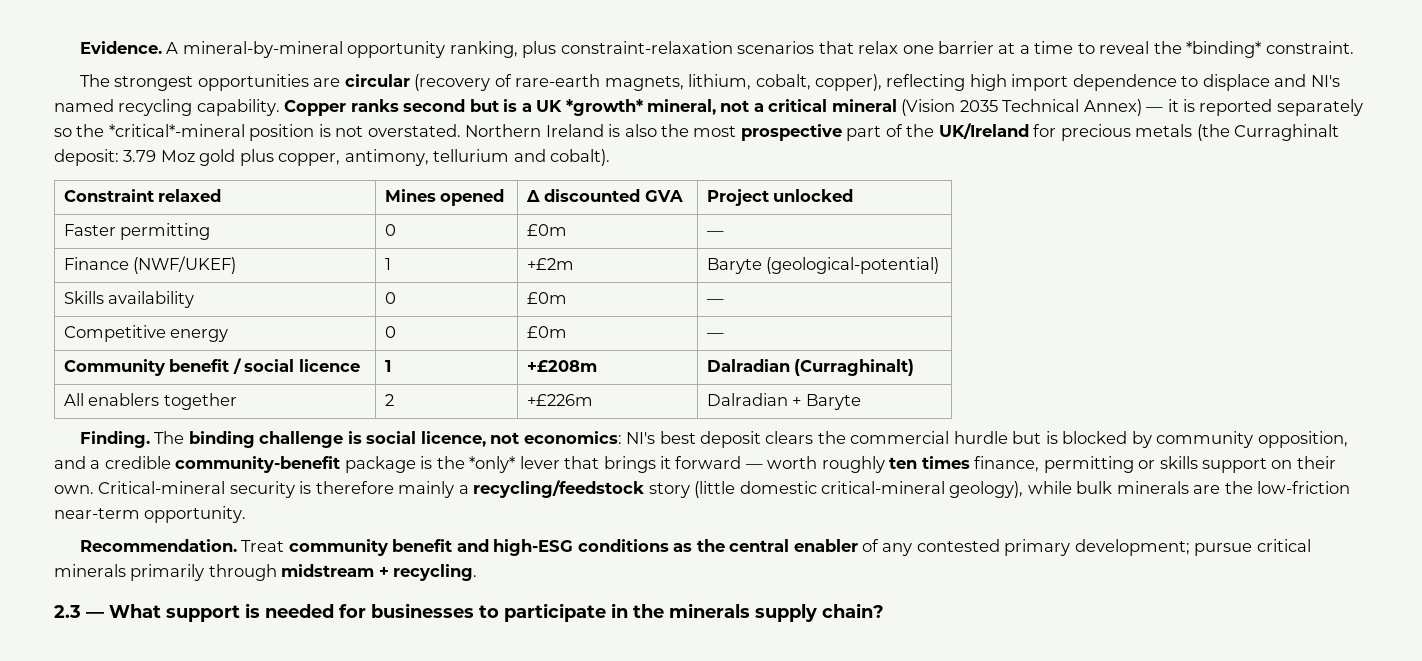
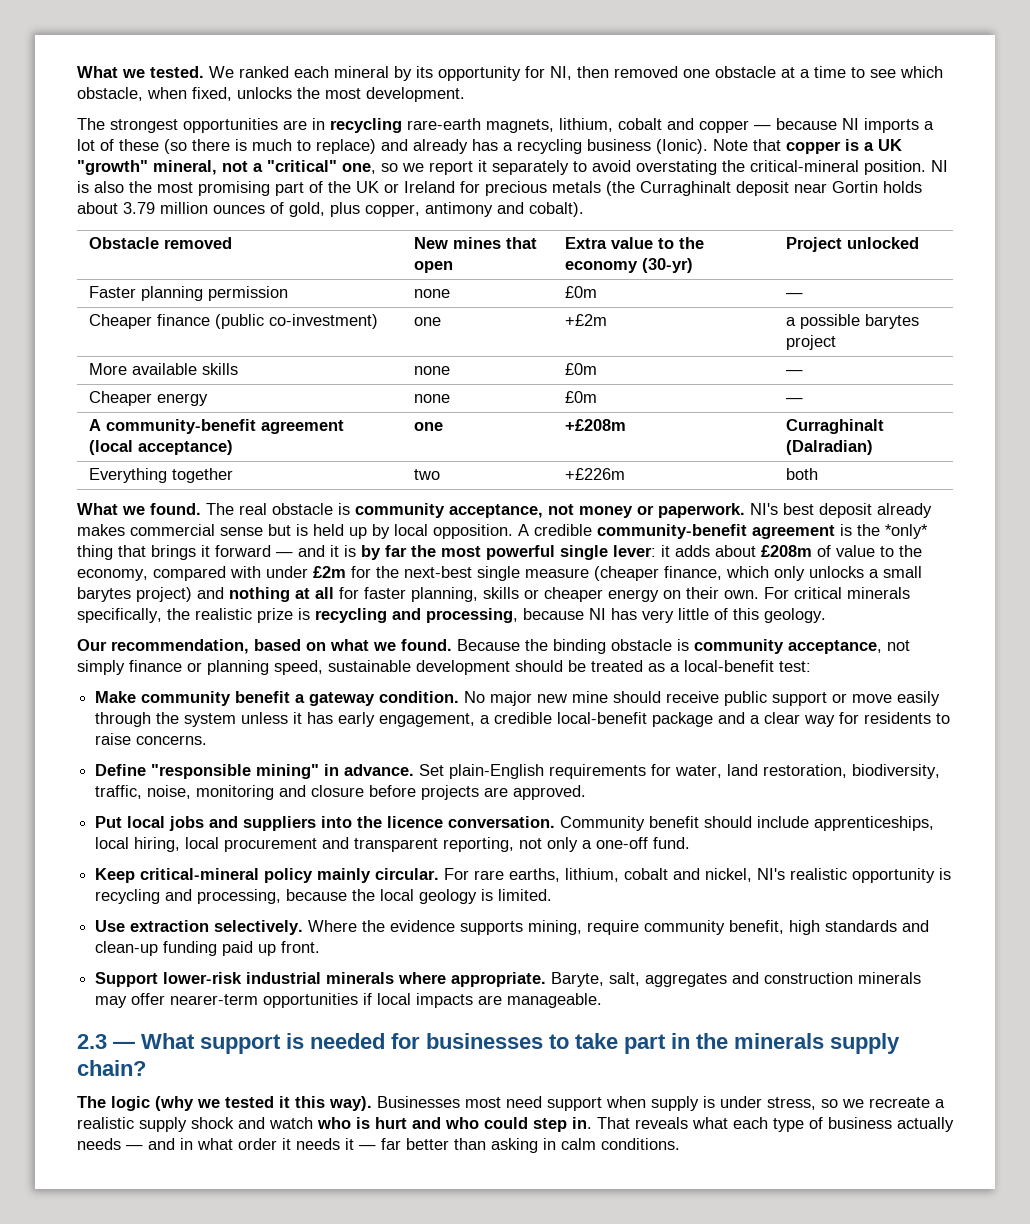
[80,41,1354,58] [80,74,1340,91] [54,99,499,116] Evidence. A mineral-by-mineral opportunity ranking, plus constraint-relaxation scenarios that relax one barrier at a time to reveal the *binding* constraint. // The strongest opportunities are circular (recovery of rare-earth magnets, lithium, cobalt, copper), reflecting high import dependence to displace and NI's named recycling capability. Copper ranks second but -> [77,66,943,81] [77,87,465,102] [77,118,934,133] [77,139,841,154] What we tested. We ranked each mineral by its opportunity for NI, then removed one obstacle at a time to see which obstacle, when fixed, unlocks the most development. // The strongest opportunities are in recycling rare-earth magnets, lithium, cobalt and copper — because NI imports a lot of these (so there is much to replace) and already has a recycling business (Ionic). Note that copper
[565,99,643,116] *growth* -> [77,160,148,175] "growth"
[768,99,1363,116] [54,124,604,141] critical mineral (Vision 2035 Technical Annex) — it is reported separately so the *critical*-mineral position is not overstated. Northern Ireland -> [267,160,948,175] "critical" one, so we report it separately to avoid overstating the critical-mineral position. NI
[740,124,842,141] prospective -> [198,181,270,196] promising
[938,123,1029,139] UK/Ireland -> [356,181,455,193] UK or Ireland
[54,149,611,166] [63,189,222,202] [384,189,505,206] [525,189,683,202] deposit: 3.79 Moz gold plus copper, antimony, tellurium and cobalt). // Constraint relaxed | Mines opened | Δ discounted GVA -> [736,181,922,196] [77,202,584,217] [88,237,232,249] [413,237,537,249] [413,261,453,273] [564,237,704,249] [564,258,693,273] deposit near Gortin holds about 3.79 million ounces of gold, plus copper, antimony and cobalt). // Obstacle removed | New mines that open | Extra value to the economy (30-yr)
[120,223,211,240] [384,224,396,236] [526,224,567,236] [706,231,724,236] [63,256,237,274] [384,258,391,270] [526,258,574,270] [706,257,940,274] [63,291,195,308] [384,292,396,304] [526,292,567,304] [706,299,724,304] [63,325,229,342] [384,326,396,338] [526,326,567,338] [706,333,724,338] [63,358,360,376] [384,360,391,372] [526,360,597,372] [706,359,915,376] [63,393,160,406] permitting | 0 | £0m | — // Finance (NWF/UKEF) | 1 | +£2m | Baryte (geological-potential) // Skills availability | 0 | £0m | — // Competitive energy | 0 | £0m | — // Community benefit / social licence | 1 | +£208m | Dalradian (Curraghinalt) // All enablers -> [140,286,288,301] [413,289,450,298] [564,286,597,298] [785,293,803,298] [88,314,378,329] [413,317,441,326] [564,314,607,326] [785,314,919,329] [785,335,836,350] [88,363,238,375] [413,366,450,375] [564,363,597,375] [785,370,803,375] [88,391,208,406] [413,394,450,403] [564,391,597,403] [785,398,803,403] [88,419,344,434] [88,440,233,455] [413,422,443,431] [564,419,626,431] [785,419,884,434] [785,440,873,455] [88,468,167,483] planning permission | none | £0m | — // Cheaper finance (public co-investment) | one | +£2m | a possible barytes project // More available skills | none | £0m | — // Cheaper energy | none | £0m | — // A community-benefit agreement (local acceptance) | one | +£208m | Curraghinalt (Dalradian) // Everything
[384,394,394,406] 2 -> [413,469,440,480] two
[706,393,861,410] [80,431,1348,448] [54,456,101,469] Dalradian + Baryte // Finding. The binding challenge is social licence, not economics: NI's best deposit clears the commercial hurdle but is blocked by community opposition, and a -> [785,468,818,480] [77,503,932,518] [77,524,529,539] both // What we found. The real obstacle is community acceptance, not money or paperwork. NI's best deposit already makes commercial sense but is held up by local opposition. A
[344,456,416,473] package -> [752,525,835,539] agreement
[519,456,560,469] lever -> [77,545,113,560] thing
[767,456,1336,473] [54,480,1351,498] [54,506,247,523] [80,539,1311,556] [54,564,478,581] worth roughly ten times finance, permitting or skills support on their own. Critical-mineral security is therefore mainly a recycling/feedstock story (little domestic critical-mineral geology), while bulk minerals are the low-friction near-term opportunity. // Recommendation. Treat community benefit and high-ESG conditions as the central enabler of any contested primary development; pursue critical minerals primarily through midstream + recycling. -> [298,545,922,560] [77,566,922,581] [77,587,910,602] [77,608,826,623] [77,639,910,654] [77,660,811,675] [95,691,941,706] [95,712,951,727] [95,733,208,745] [95,764,941,779] [95,785,587,800] [95,816,935,831] [95,837,691,852] [95,868,952,883] [95,889,553,904] [95,920,930,935] [95,941,321,956] [95,972,922,987] [95,993,603,1008] and it is by far the most powerful single lever: it adds about £208m of value to the economy, compared with under £2m for the next-best single measure (cheaper finance, which only unlocks a small barytes project) and nothing at all for faster planning, skills or cheaper energy on their own. For critical minerals specifically, the realistic prize is recycling and processing, because NI has very little of this geology. // Our recommendation, based on what we found. Because the binding obstacle is community acceptance, not simply finance or planning speed, sustainable development should be treated as a local-benefit test: // Make community benefit a gateway condition. No major new mine should receive public support or move easily through the system unless it has early engagement, a credible local-benefit package and a clear way for residents to raise concerns. // Define "responsible mining" in advance. Set plain-English requirements for water, land restoration, biodiversity, traffic, noise, monitoring and closure before projects are approved. // Put local jobs and suppliers into the licence conversation. Community benefit should include apprenticeships, local hiring, local procurement and transparent reporting, not only a one-off fund. // Keep critical-mineral policy mainly circular. For rare earths, lithium, cobalt and nickel, NI's realistic opportunity is recycling and processing, because the local geology is limited. // Use extraction selectively. Where the evidence supports mining, require community benefit, high standards and clean-up funding paid up front. // Support lower-risk industrial minerals where appropriate. Baryte, salt, aggregates and construction minerals may offer nearer-term opportunities if local impacts are manageable.
[504,603,606,622] participate -> [575,1033,666,1054] take part
(884, 610) none -> [77,1096,945,1111] [77,1117,954,1132] [77,1138,680,1153] // The logic (why we tested it this way). Businesses most need support when supply is under stress, so we recreate a realistic supply shock and watch who is hurt and who could step in. That reveals what each type of business actually needs — and in what order it needs it — far better than asking in calm conditions.

